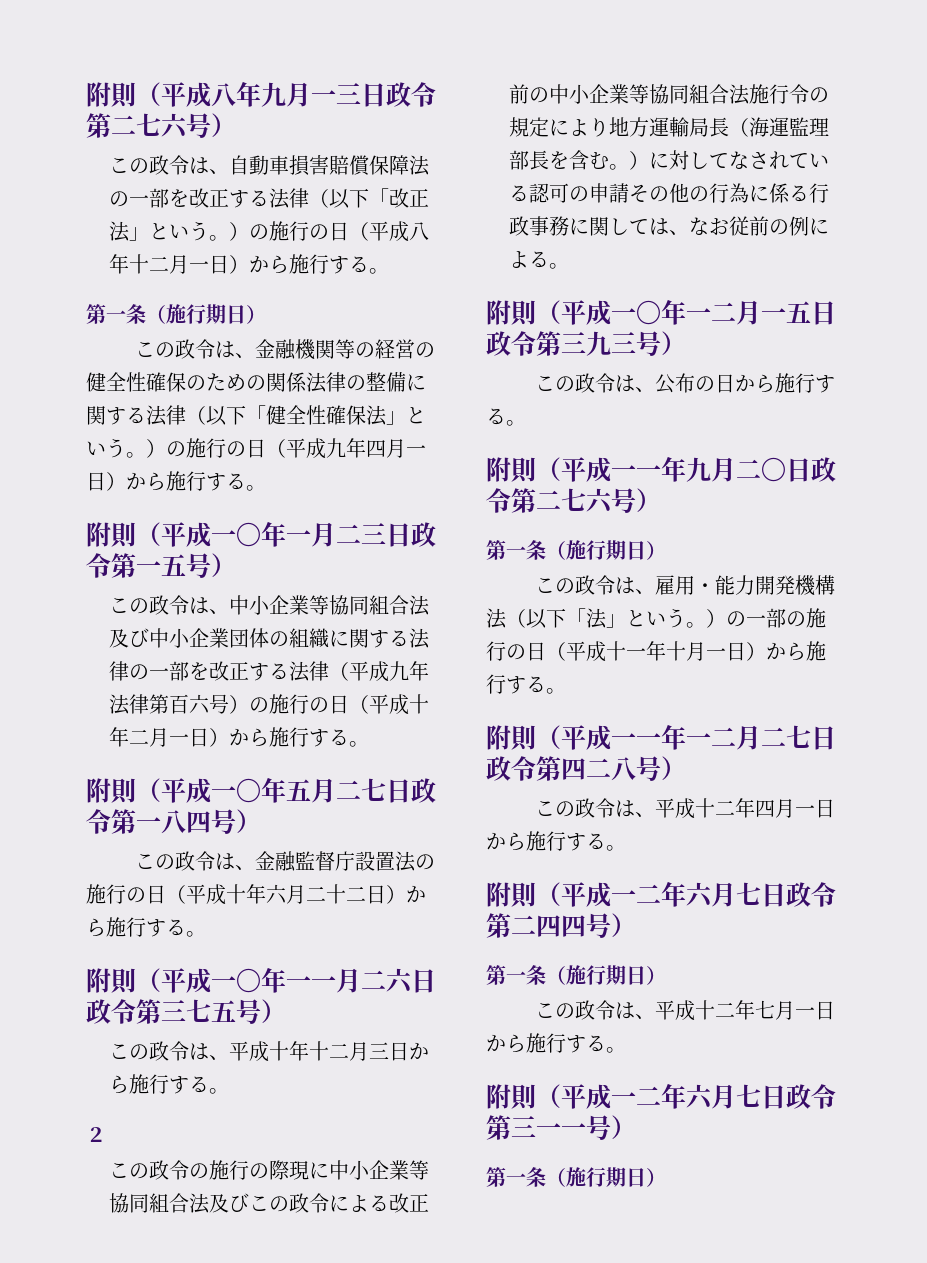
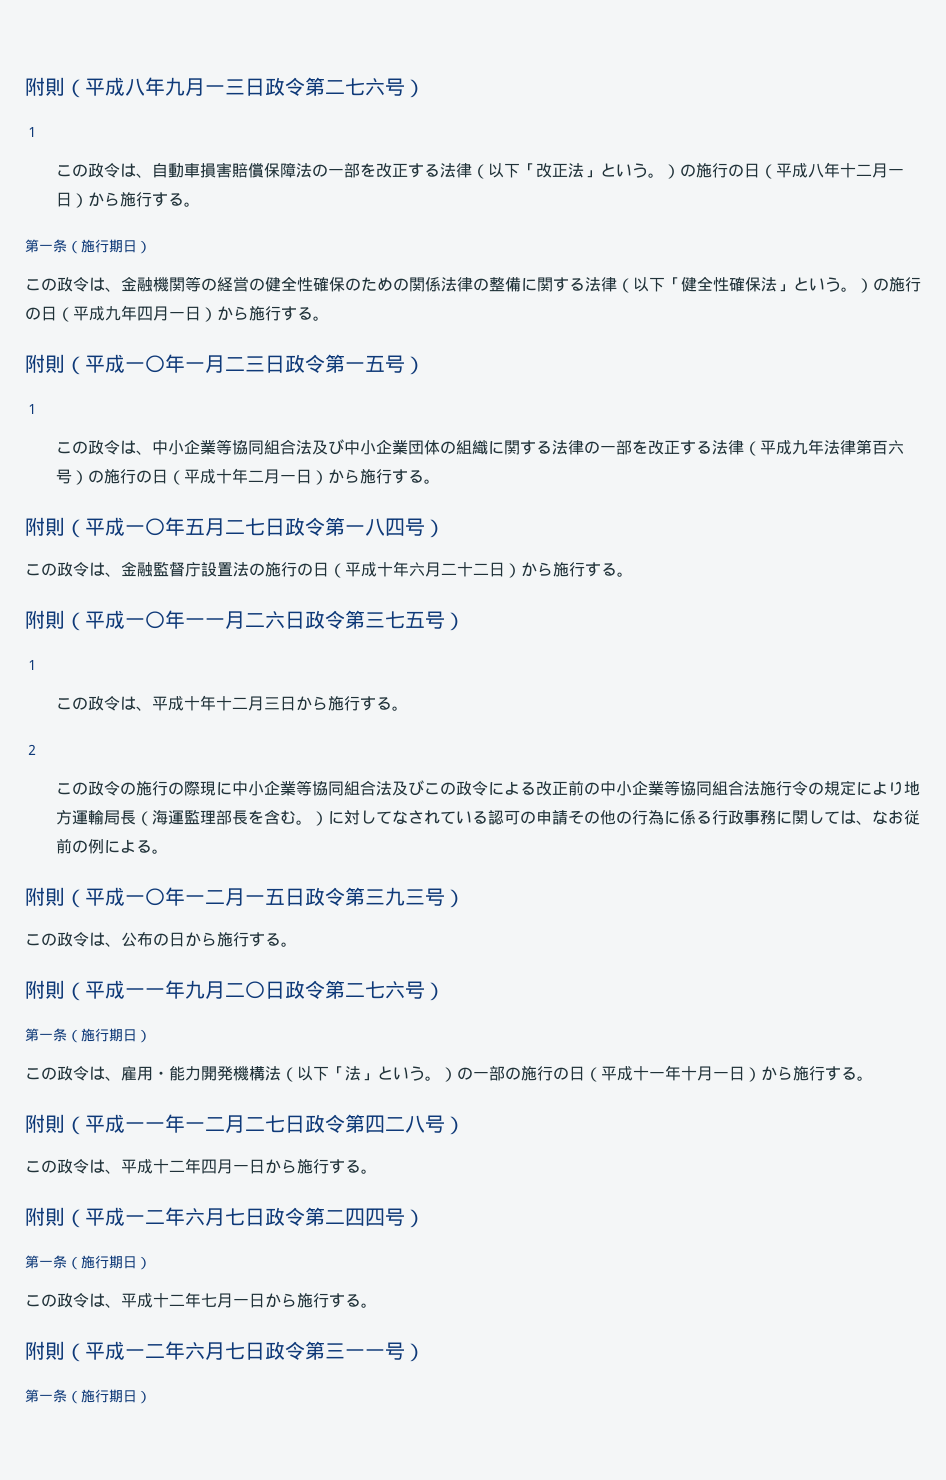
(236, 125) none -> [25,126,39,137] // １
(236, 565) none -> [25,403,39,414] // １
(286, 1011) none -> [25,659,39,670] // １

